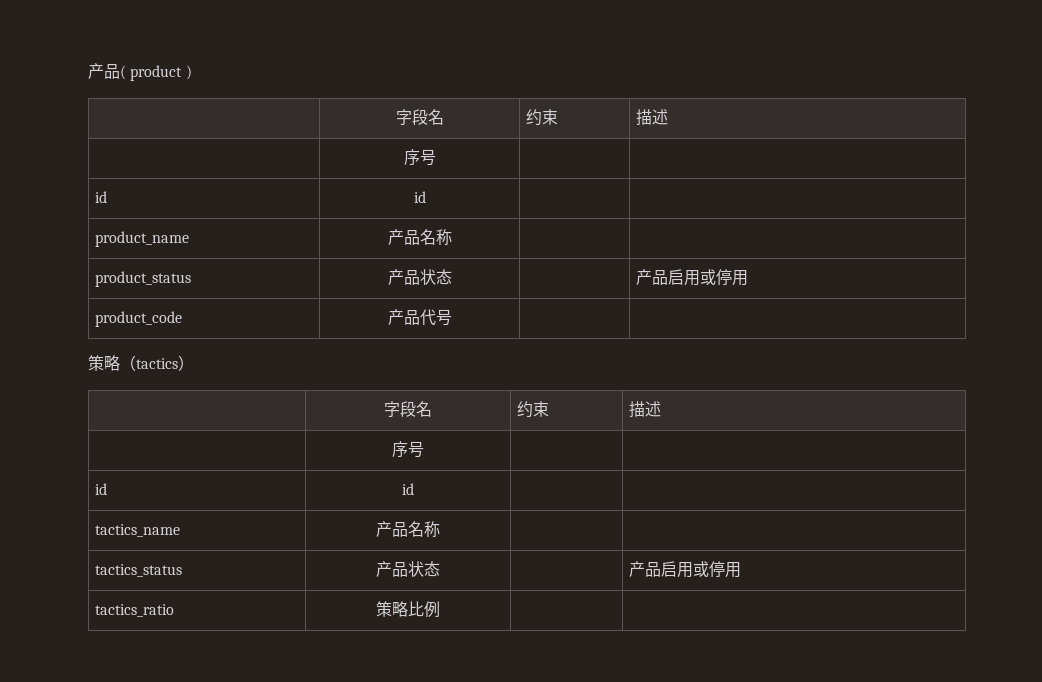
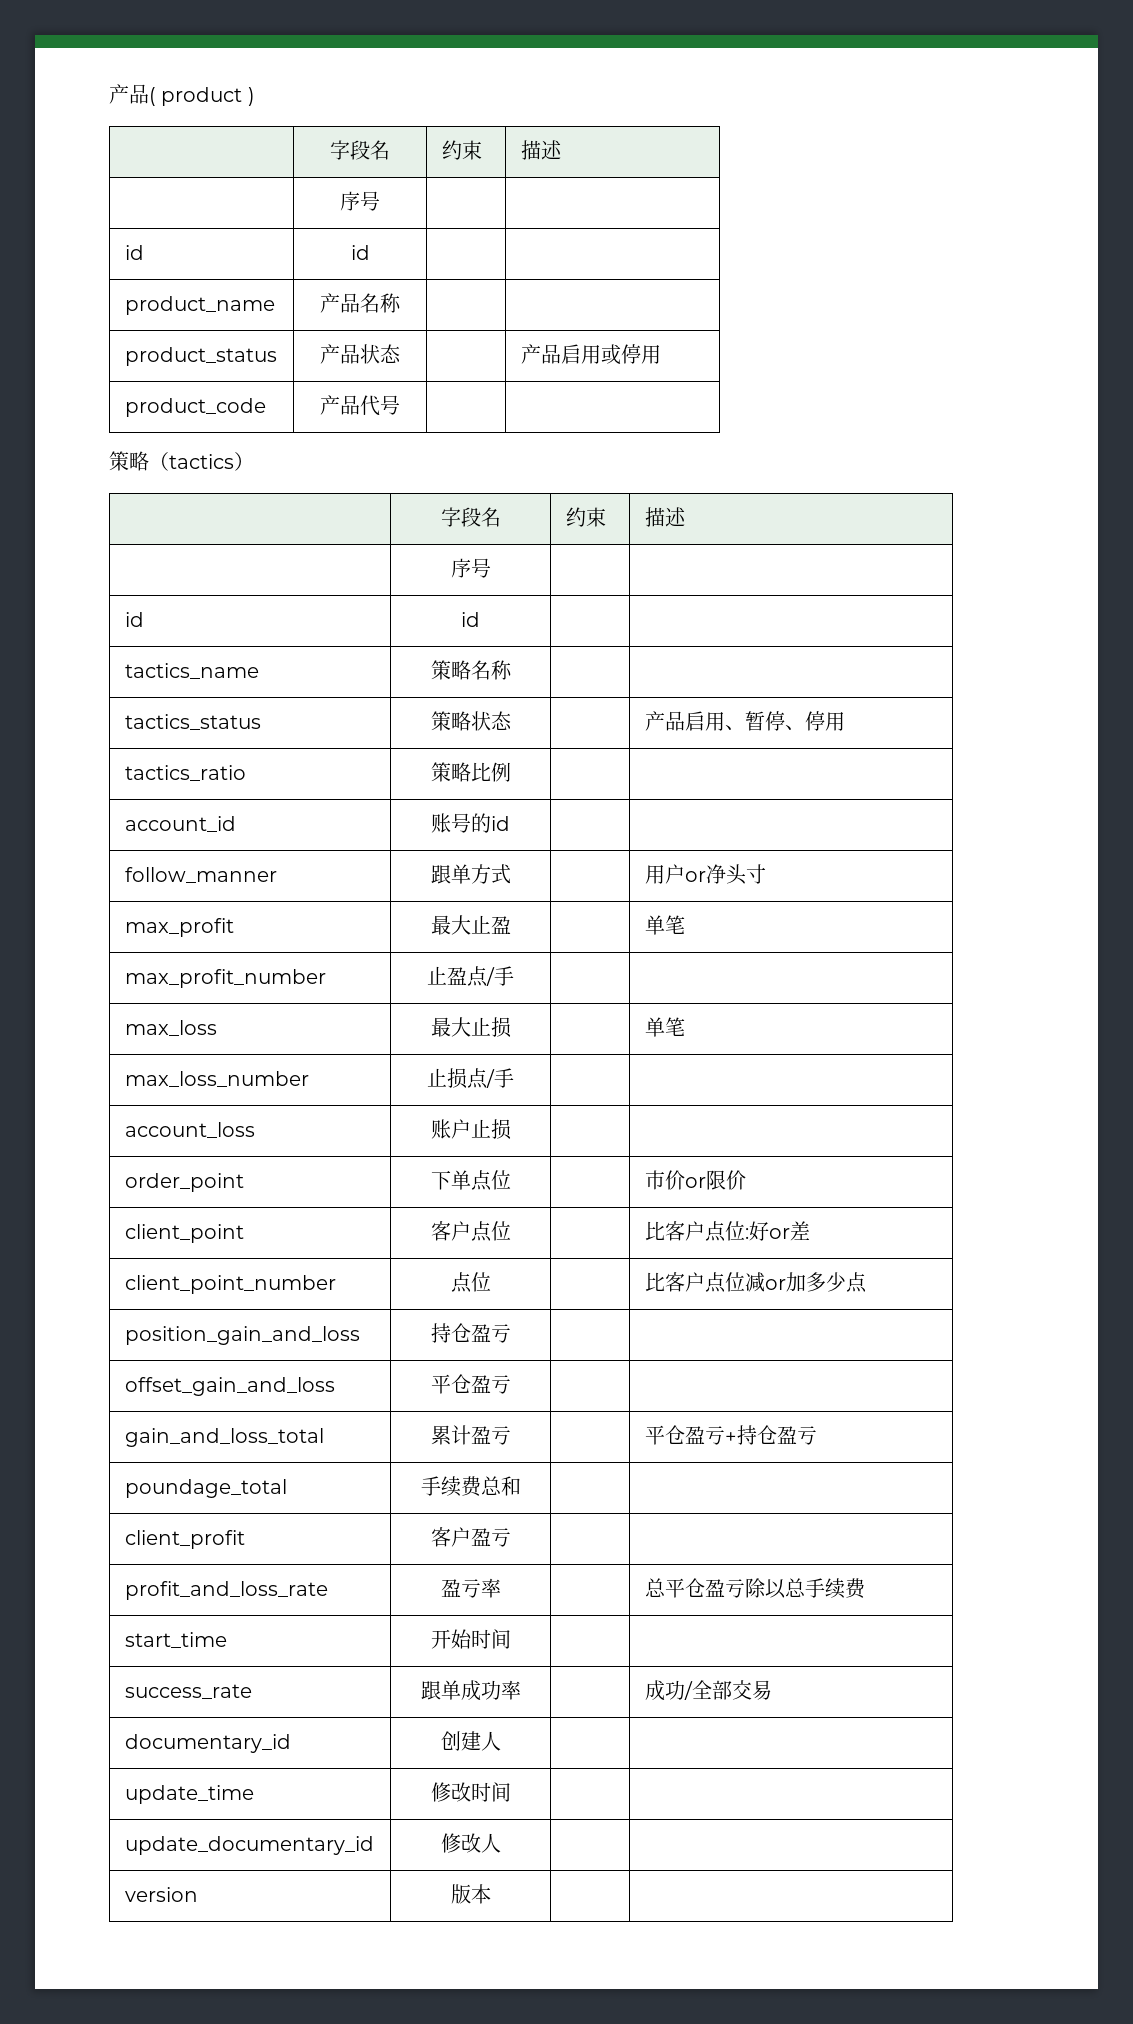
[376,521,408,537] 产品 -> [430,660,471,680] 策略
[376,561,440,577] [628,561,709,578] 产品状态 | | 产品启用或 -> [430,711,512,731] [644,711,805,731] 策略状态 | | 产品启用、暂停、
(440, 609) none -> [124,816,236,832] [431,813,510,833] [124,867,277,883] [430,864,511,884] [644,864,766,885] [124,918,234,937] [430,915,511,935] [644,915,685,935] [124,969,326,988] [427,966,514,987] [124,1020,217,1036] [430,1017,511,1038] [644,1017,685,1037] [124,1071,309,1087] [427,1068,514,1089] [124,1122,255,1138] [430,1119,511,1140] [124,1173,244,1192] [430,1170,511,1191] [644,1170,746,1190] [124,1224,244,1243] [430,1221,511,1242] [644,1221,810,1242] [124,1275,336,1294] [450,1272,491,1293] [644,1272,867,1293] [124,1326,360,1345] [430,1323,511,1343] [124,1377,335,1396] [430,1374,511,1394] [124,1428,324,1447] [430,1425,511,1445] [644,1425,817,1445] [124,1479,287,1498] [420,1476,521,1497] [124,1530,245,1549] [430,1527,511,1547] [124,1581,328,1600] [440,1578,501,1598] [644,1578,866,1599] [124,1632,227,1648] [430,1629,511,1649] [124,1684,252,1699] [420,1680,521,1701] [644,1680,772,1701] [124,1734,291,1753] [440,1731,501,1751] [124,1785,254,1804] [430,1782,511,1802] [124,1836,374,1855] [440,1833,501,1853] [124,1887,198,1902] [450,1884,491,1904] // account_id | 账号的id | | // follow_manner | 跟单方式 | | 用户or净头寸 // max_profit | 最大止盈 | | 单笔 // max_profit_number | 止盈点/手 | | // max_loss | 最大止损 | | 单笔 // max_loss_number | 止损点/手 | | // account_loss | 账户止损 | | // order_point | 下单点位 | | 市价or限价 // client_point | 客户点位 | | 比客户点位:好or差 // client_point_number | 点位 | | 比客户点位减or加多少点 // position_gain_and_loss | 持仓盈亏 | | // offset_gain_and_loss | 平仓盈亏 | | // gain_and_loss_total | 累计盈亏 | | 平仓盈亏+持仓盈亏 // poundage_total | 手续费总和 | | // client_profit | 客户盈亏 | | // profit_and_loss_rate | 盈亏率 | | 总平仓盈亏除以总手续费 // start_time | 开始时间 | | // success_rate | 跟单成功率 | | 成功/全部交易 // documentary_id | 创建人 | | // update_time | 修改时间 | | // update_documentary_id | 修改人 | | // version | 版本 | |

